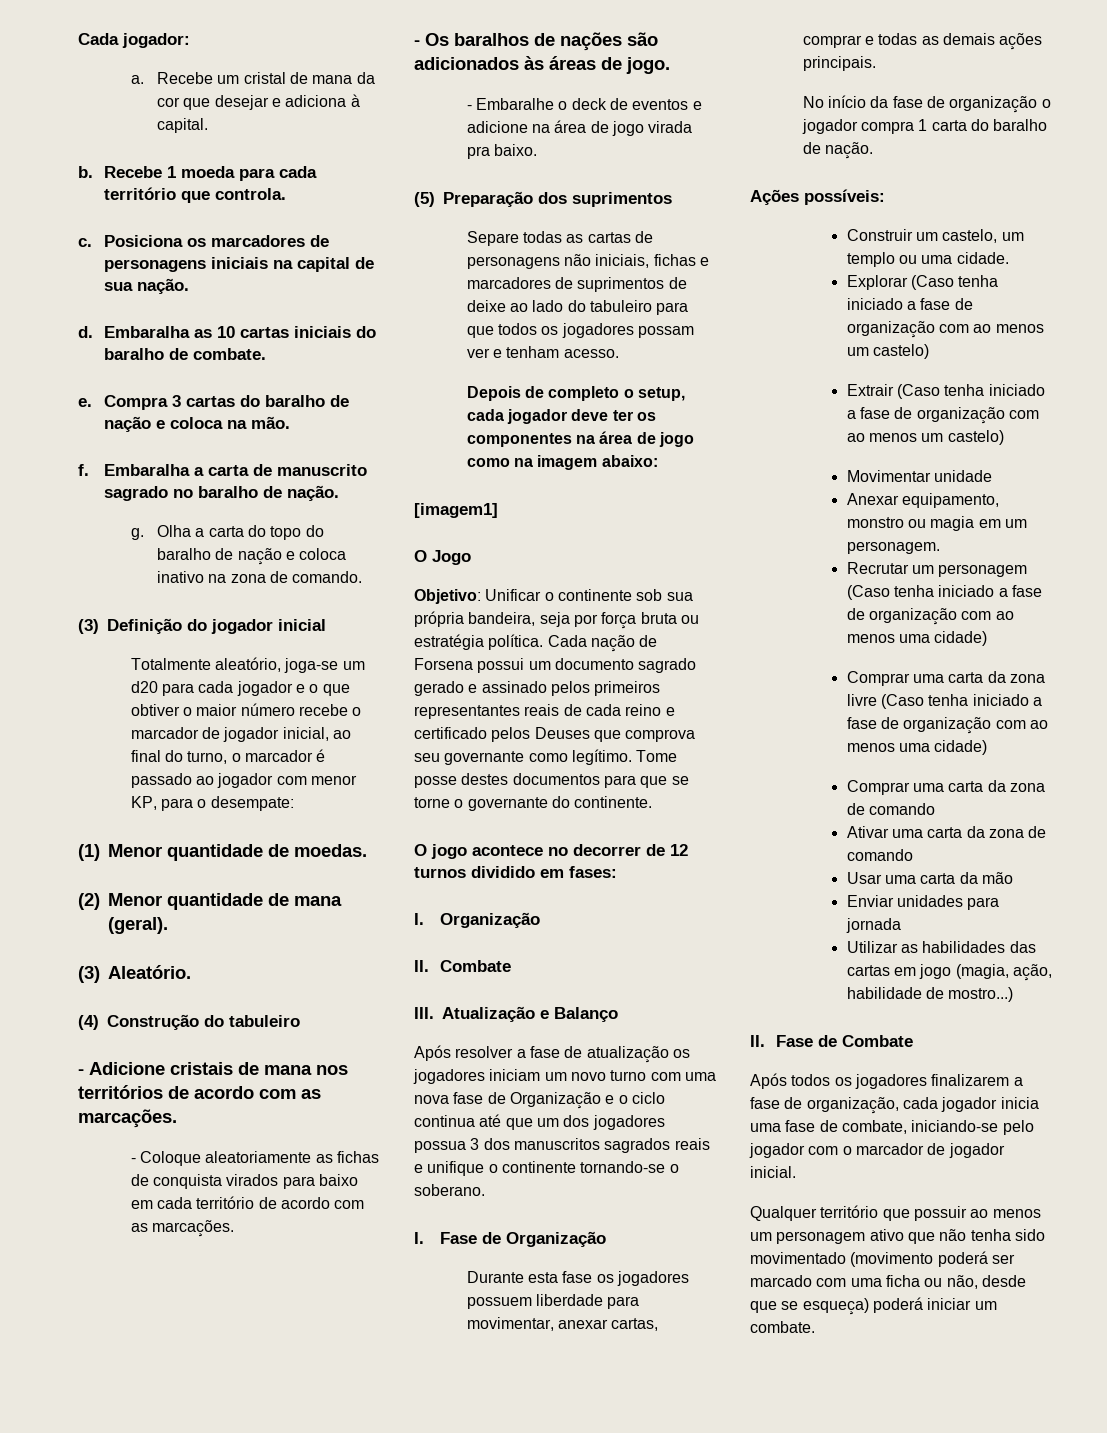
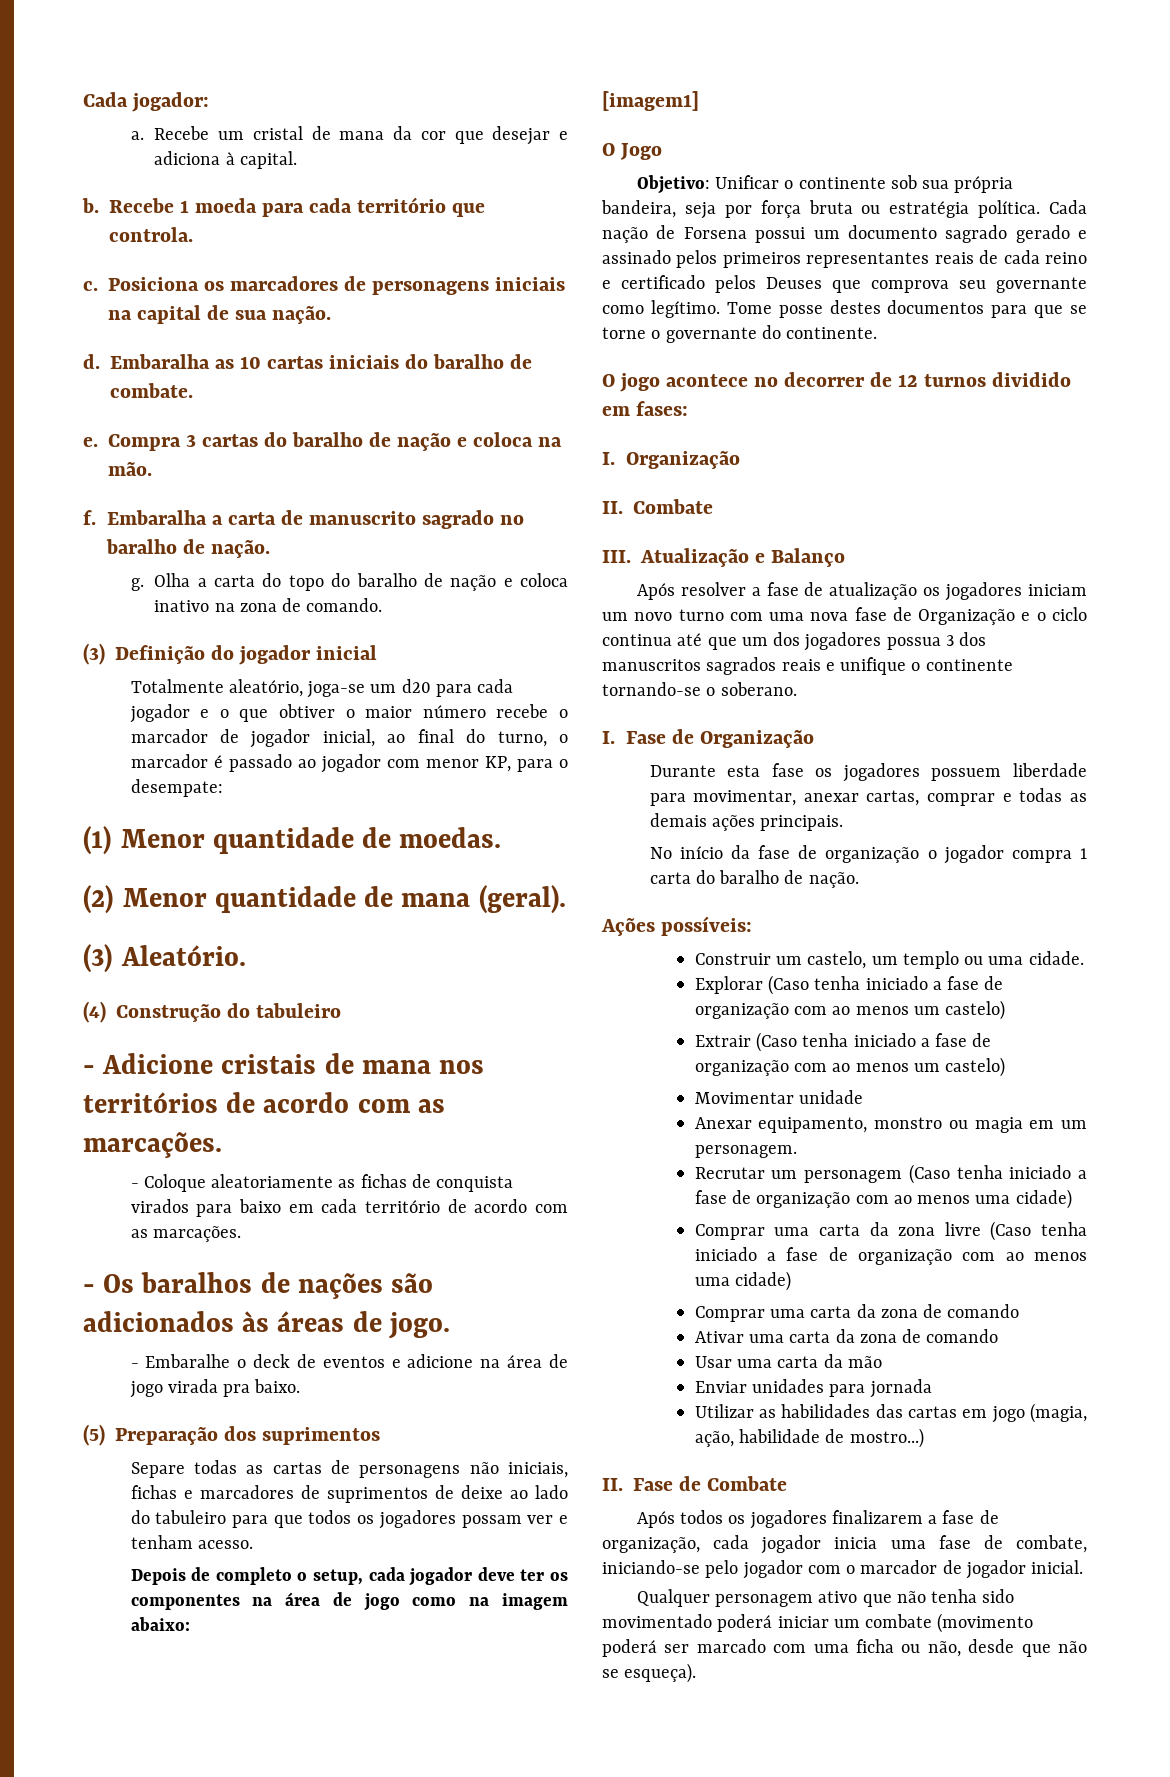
[820,1205,1041,1221] [750,1232,772,1241] território que possuir ao menos um -> (710, 1598) none
(846, 1258) none -> [717,1614,933,1632] poderá iniciar um combate
[781,1297,997,1315] [750,1321,815,1333] se esqueça) poderá iniciar um combate. -> [1058,1641,1087,1653] [602,1663,697,1683] não se esqueça).

